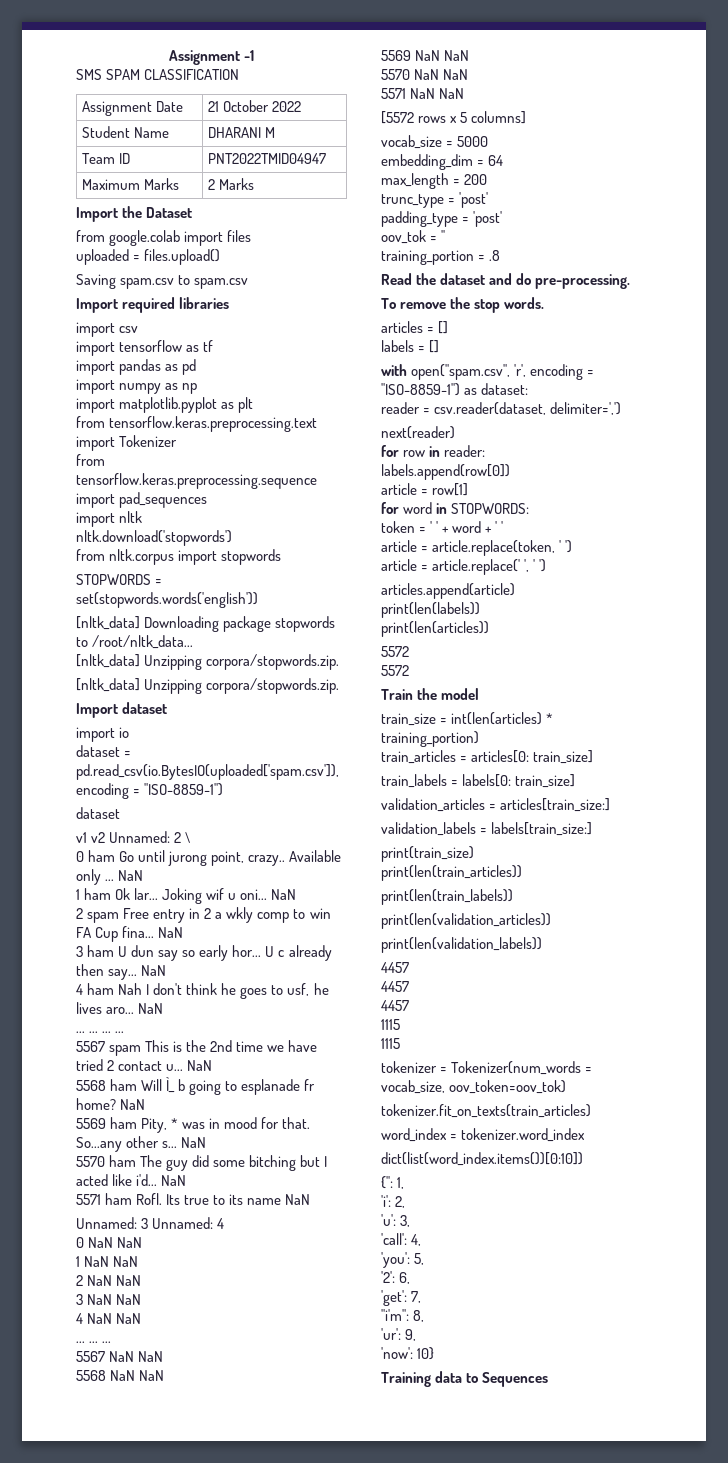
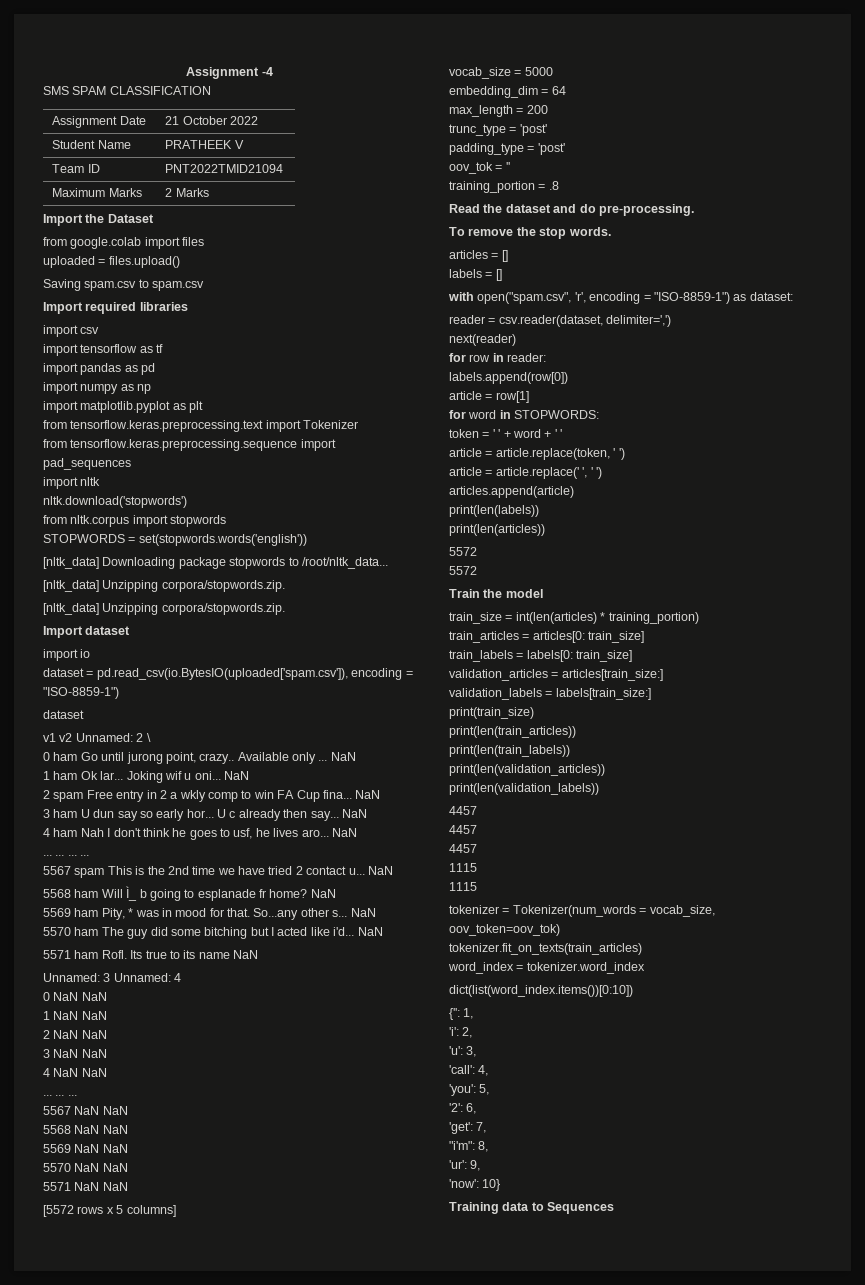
[168,50,255,65] Assignment -1 -> [186,67,273,79] Assignment -4
[208,127,276,138] DHARANI M -> [165,140,244,149] PRATHEEK V
[208,153,327,164] PNT2022TMID04947 -> [165,164,284,173] PNT2022TMID21094

